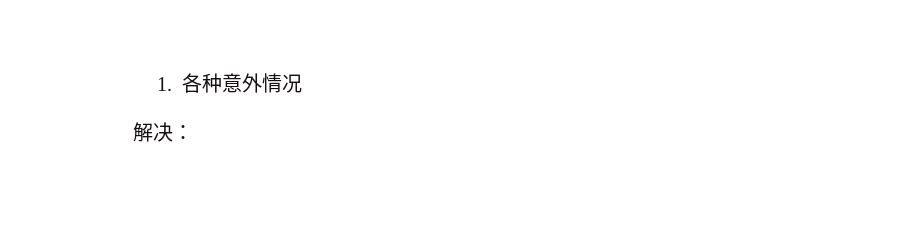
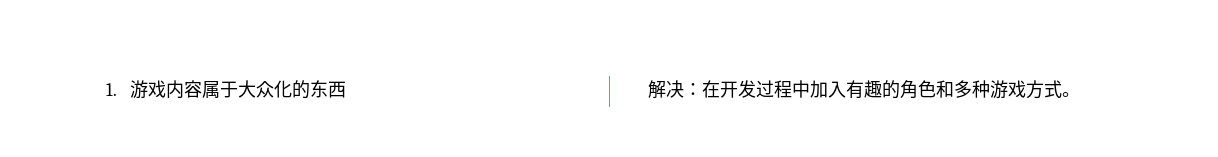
[181,73,302,93] [132,122,193,142] 各种意外情况 // 解决： -> [129,80,346,99] [647,80,1080,99] 游戏内容属于大众化的东西 // 解决：在开发过程中加入有趣的角色和多种游戏方式。

